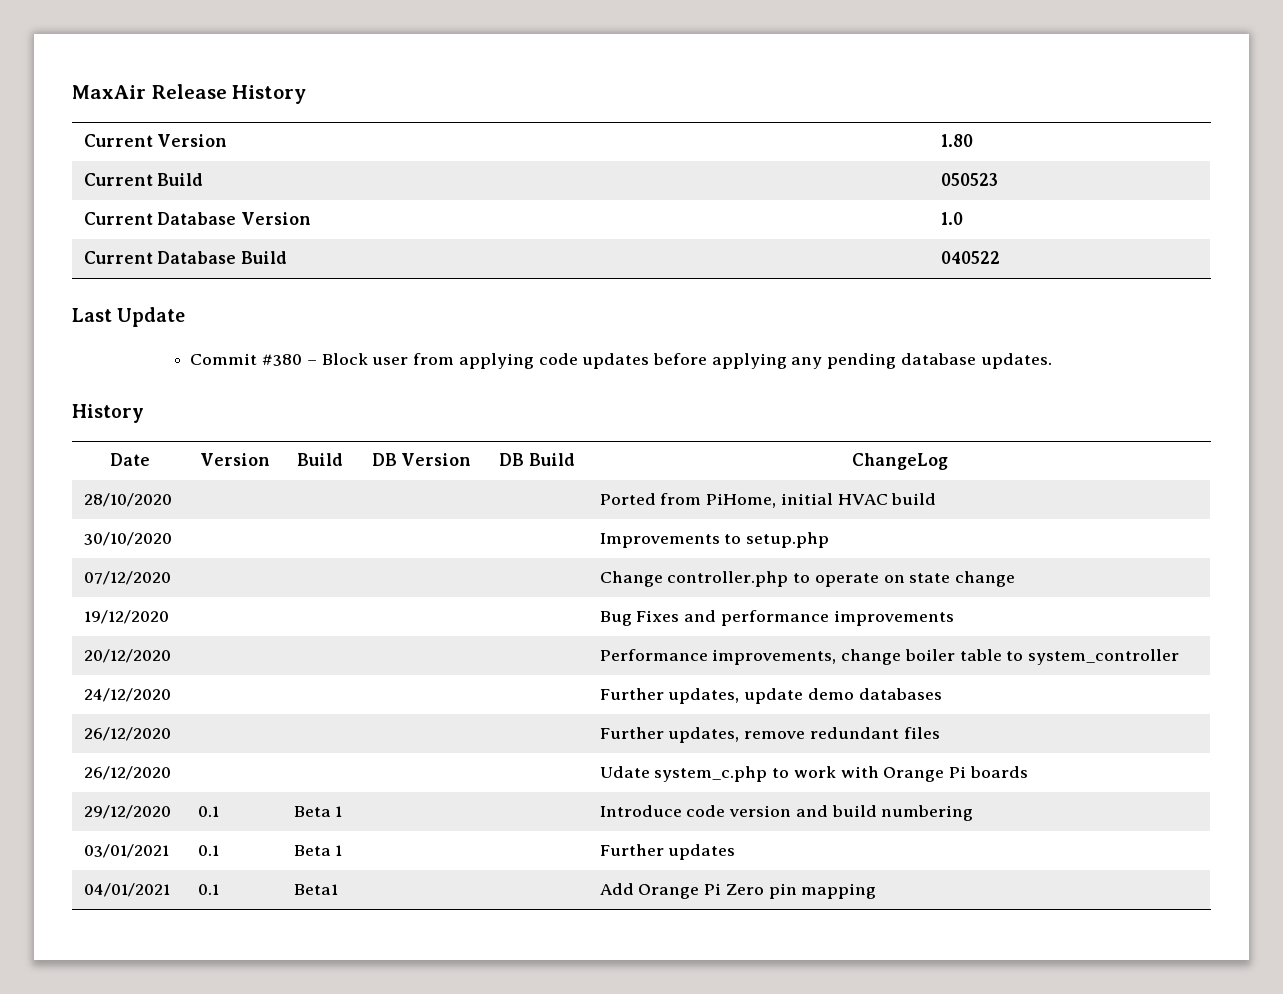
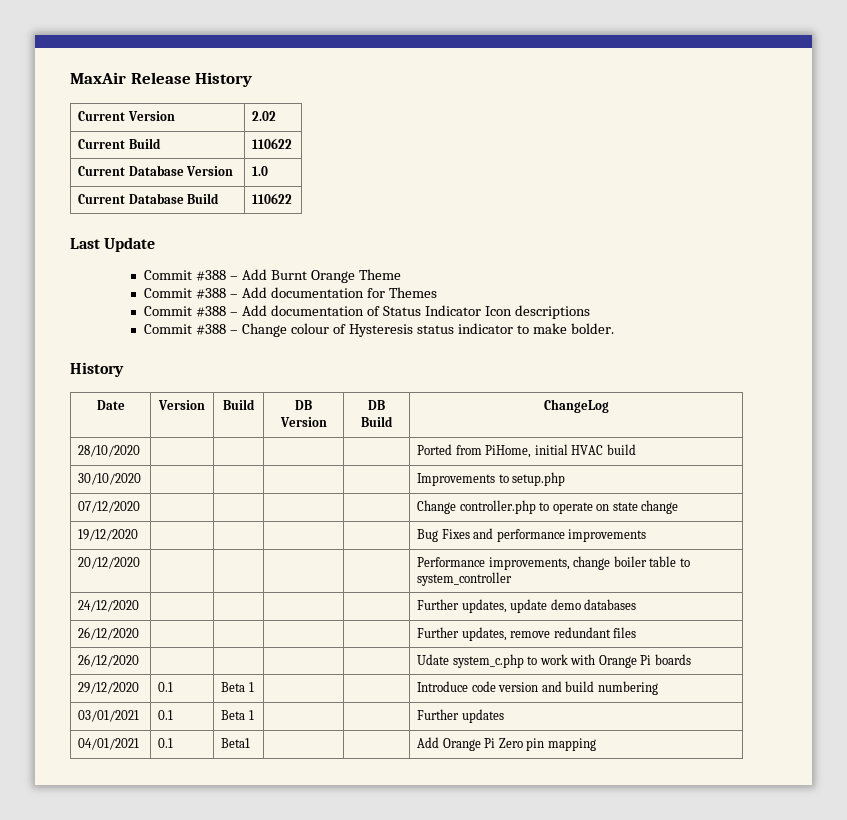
[940,134,973,147] 1.80 -> [252,111,277,121] 2.02
[940,173,998,186] 050523 -> [252,138,293,149] 110622
[940,251,1000,264] 040522 -> [252,193,293,204] 110622
[262,353,1052,369] #380 – Block user from applying code updates before applying any pending database updates. -> [196,269,401,283] [144,287,437,299] [144,305,590,319] [144,323,614,337] #388 – Add Burnt Orange Theme // Commit #388 – Add documentation for Themes // Commit #388 – Add documentation of Status Indicator Icon descriptions // Commit #388 – Change colour of Hysteresis status indicator to make bolder.

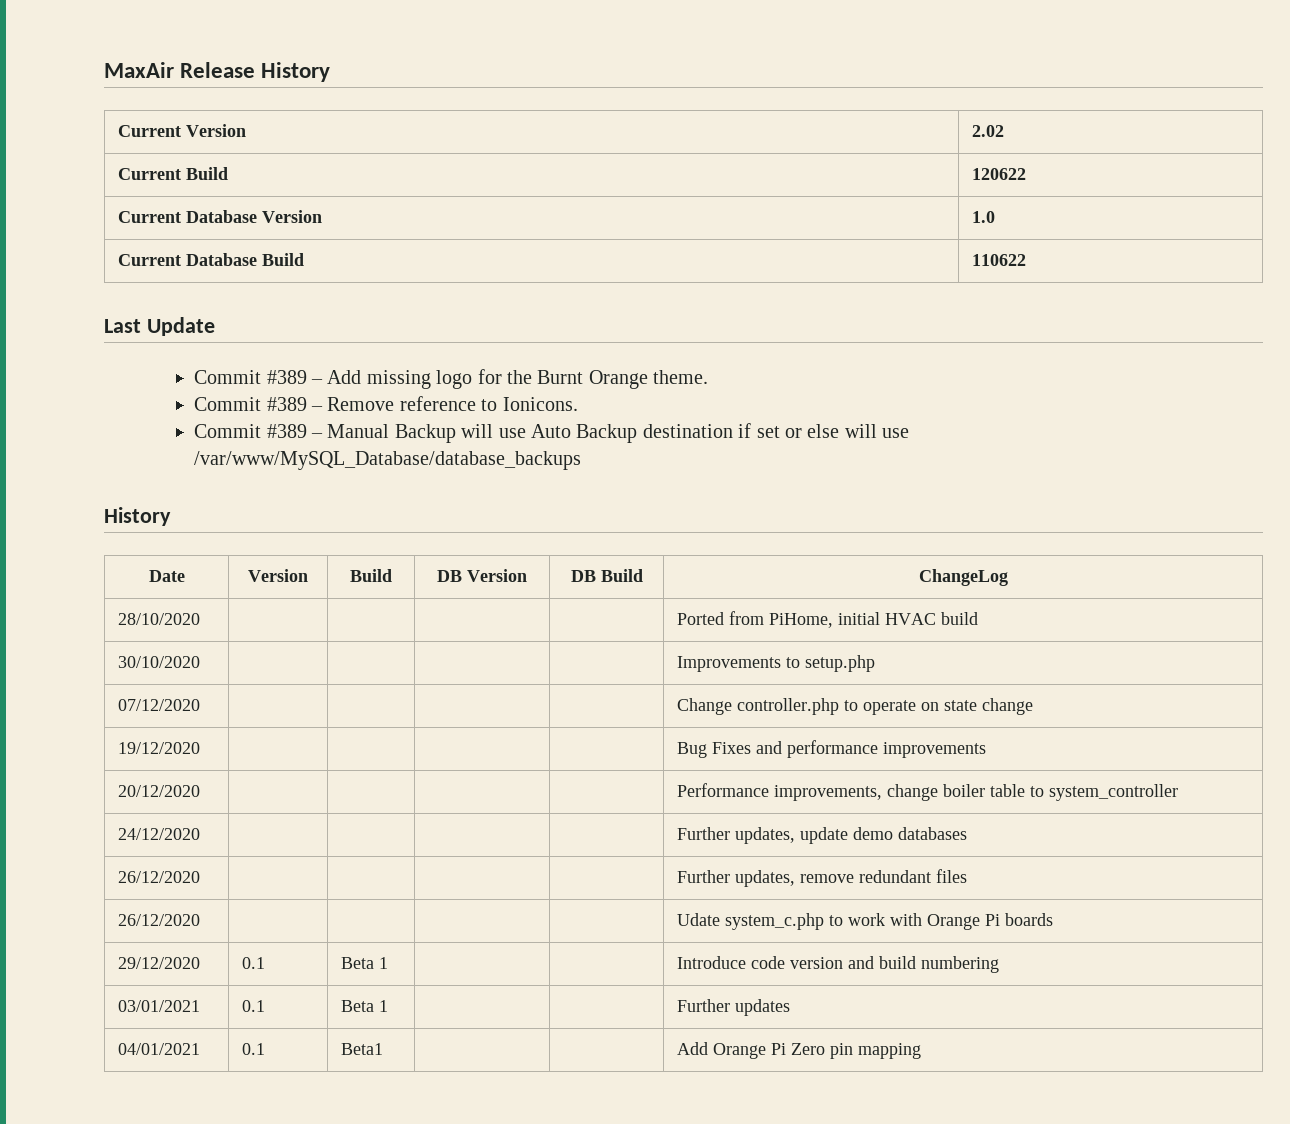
[252,138,293,149] 110622 -> [972,168,1027,180] 120622
[196,269,268,281] #388 – Add -> [266,369,533,389] #389 – Add missing logo for the
[358,269,401,280] [144,287,437,299] [144,305,590,319] [144,323,614,337] Theme // Commit #388 – Add documentation for Themes // Commit #388 – Add documentation of Status Indicator Icon descriptions // Commit #388 – Change colour of Hysteresis status indicator to make bolder. -> [653,370,709,384] [194,396,578,411] [194,423,910,443] [194,451,582,470] theme. // Commit #389 – Remove reference to Ionicons. // Commit #389 – Manual Backup will use Auto Backup destination if set or else will use /var/www/MySQL_Database/database_backups

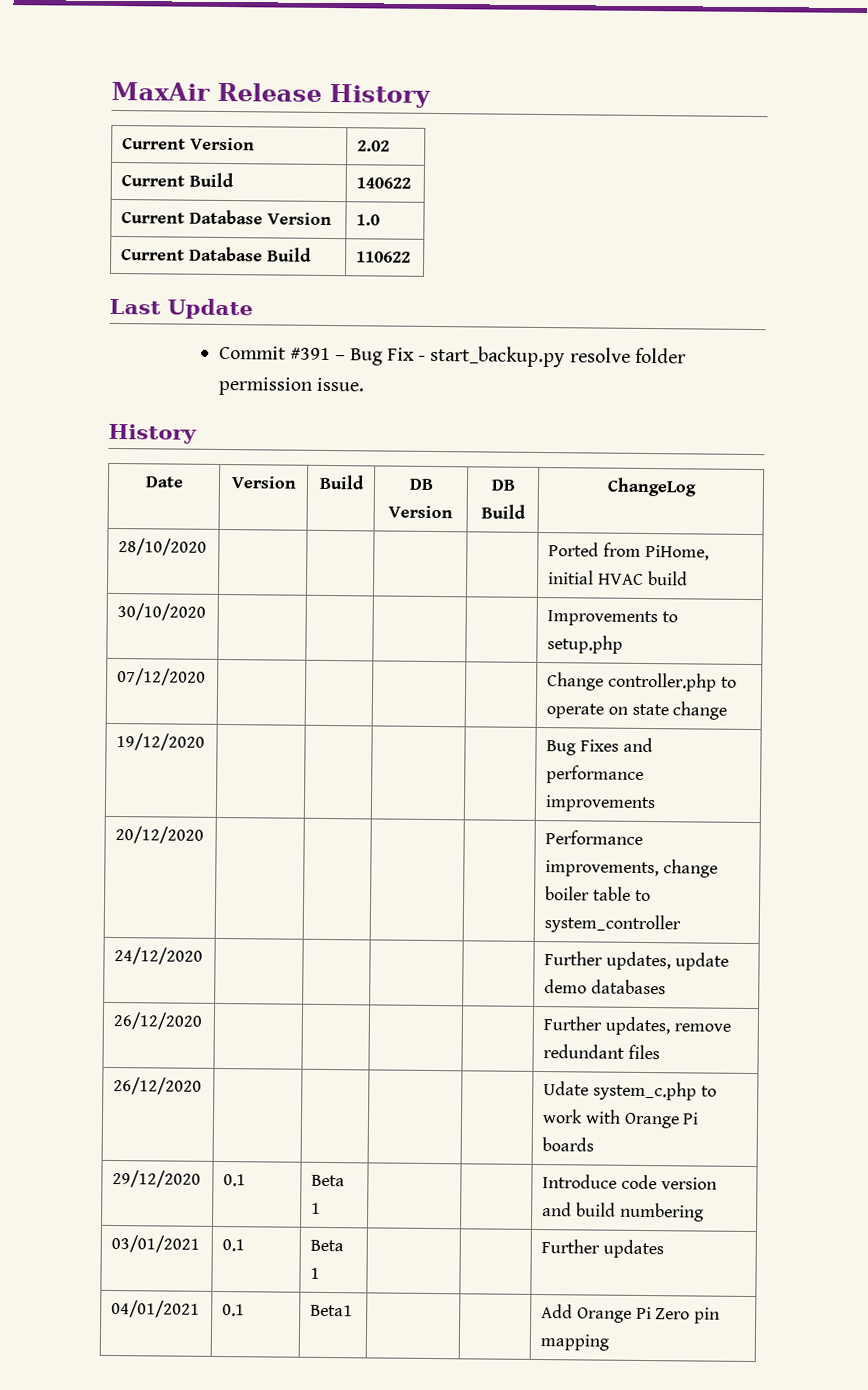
[972,168,1027,180] 120622 -> [356,177,412,189] 140622
[266,369,709,389] [194,396,578,411] [194,423,910,443] [194,451,582,470] #389 – Add missing logo for the Burnt Orange theme. // Commit #389 – Remove reference to Ionicons. // Commit #389 – Manual Backup will use Auto Backup destination if set or else will use /var/www/MySQL_Database/database_backups -> [290,345,686,368] [217,376,365,396] #391 – Bug Fix - start_backup.py resolve folder permission issue.

